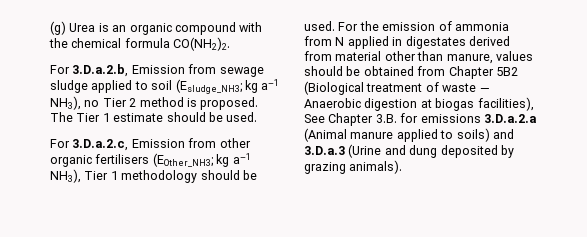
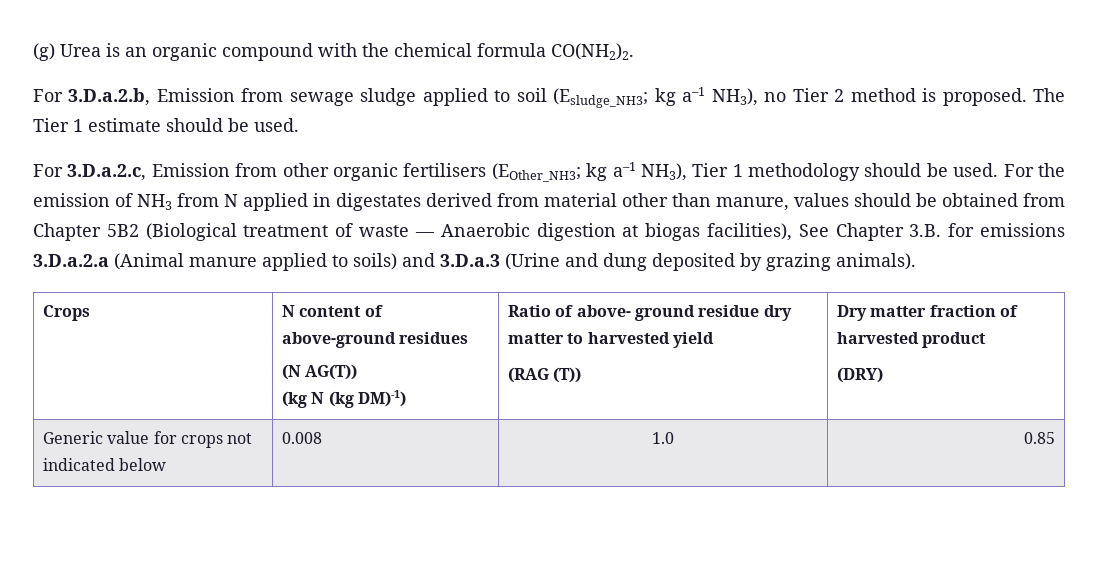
[454,22,509,31] ammonia -> [137,194,172,210] NH3
(403, 167) none -> [43,305,91,321] [282,305,383,317] [282,332,469,348] [282,364,358,380] [282,390,406,408] [508,305,792,321] [508,332,714,348] [508,367,582,383] [837,305,1018,321] [837,332,987,348] [837,367,884,383] [43,431,253,448] [43,458,167,471] [282,432,323,444] [652,432,674,444] [1023,432,1055,444] // Crops | N content of above-ground residues // (N AG(T)) // (kg N (kg DM)-1) | Ratio of above- ground residue dry matter to harvested yield // (RAG (T)) | Dry matter fraction of harvested product // (DRY) // Generic value for crops not indicated below | 0.008 | 1.0 | 0.85

